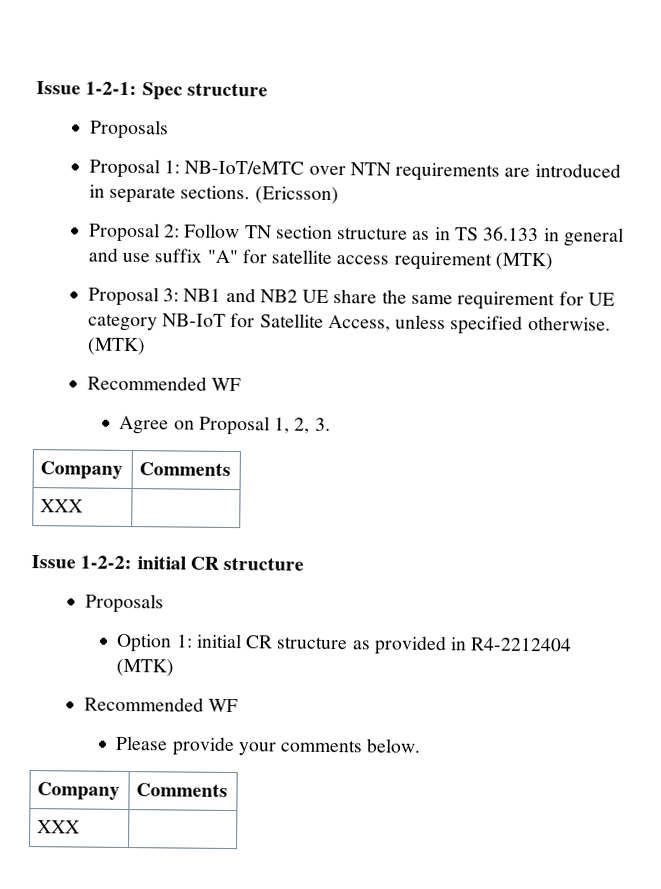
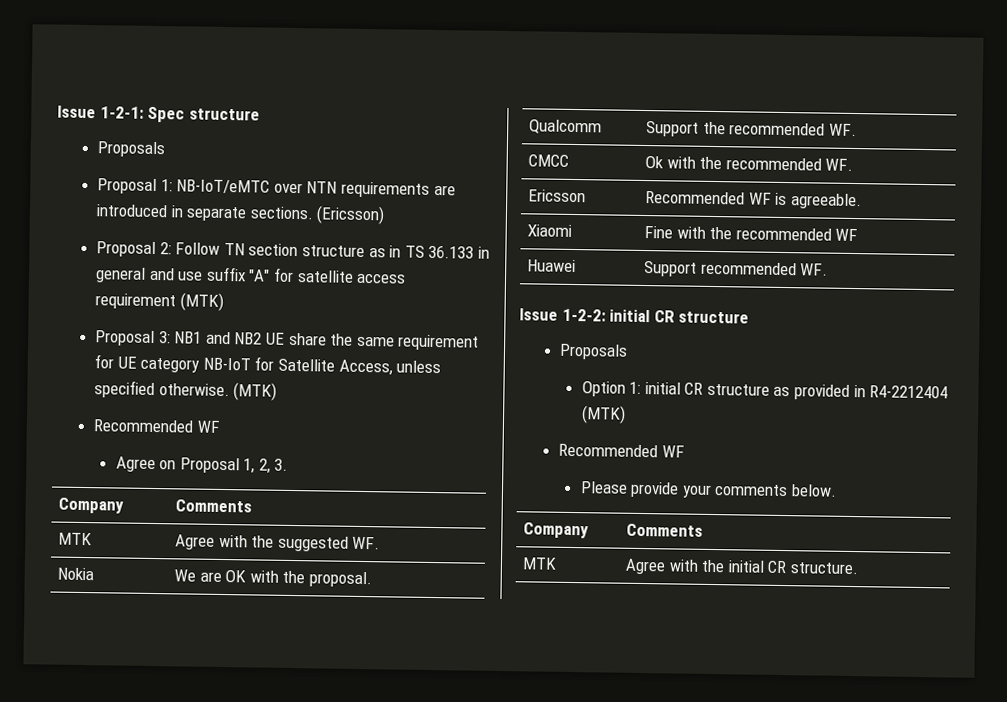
[40,499,84,513] XXX | -> [58,532,93,546] [175,534,381,552] [57,567,95,581] [174,569,373,588] [529,119,603,135] [646,121,857,137] [528,154,570,167] [645,156,854,171] [528,189,587,203] [645,191,862,210] [527,224,573,237] [644,226,859,242] [527,259,577,273] [644,261,829,277] MTK | Agree with the suggested WF. // Nokia | We are OK with the proposal. // Qualcomm | Support the recommended WF. // CMCC | Ok with the recommended WF. // Ericsson | Recommended WF is agreeable. // Xiaomi | Fine with the recommended WF // Huawei | Support recommended WF.
[37,820,81,834] XXX | -> [522,557,558,570] [625,558,860,575] MTK | Agree with the initial CR structure.

